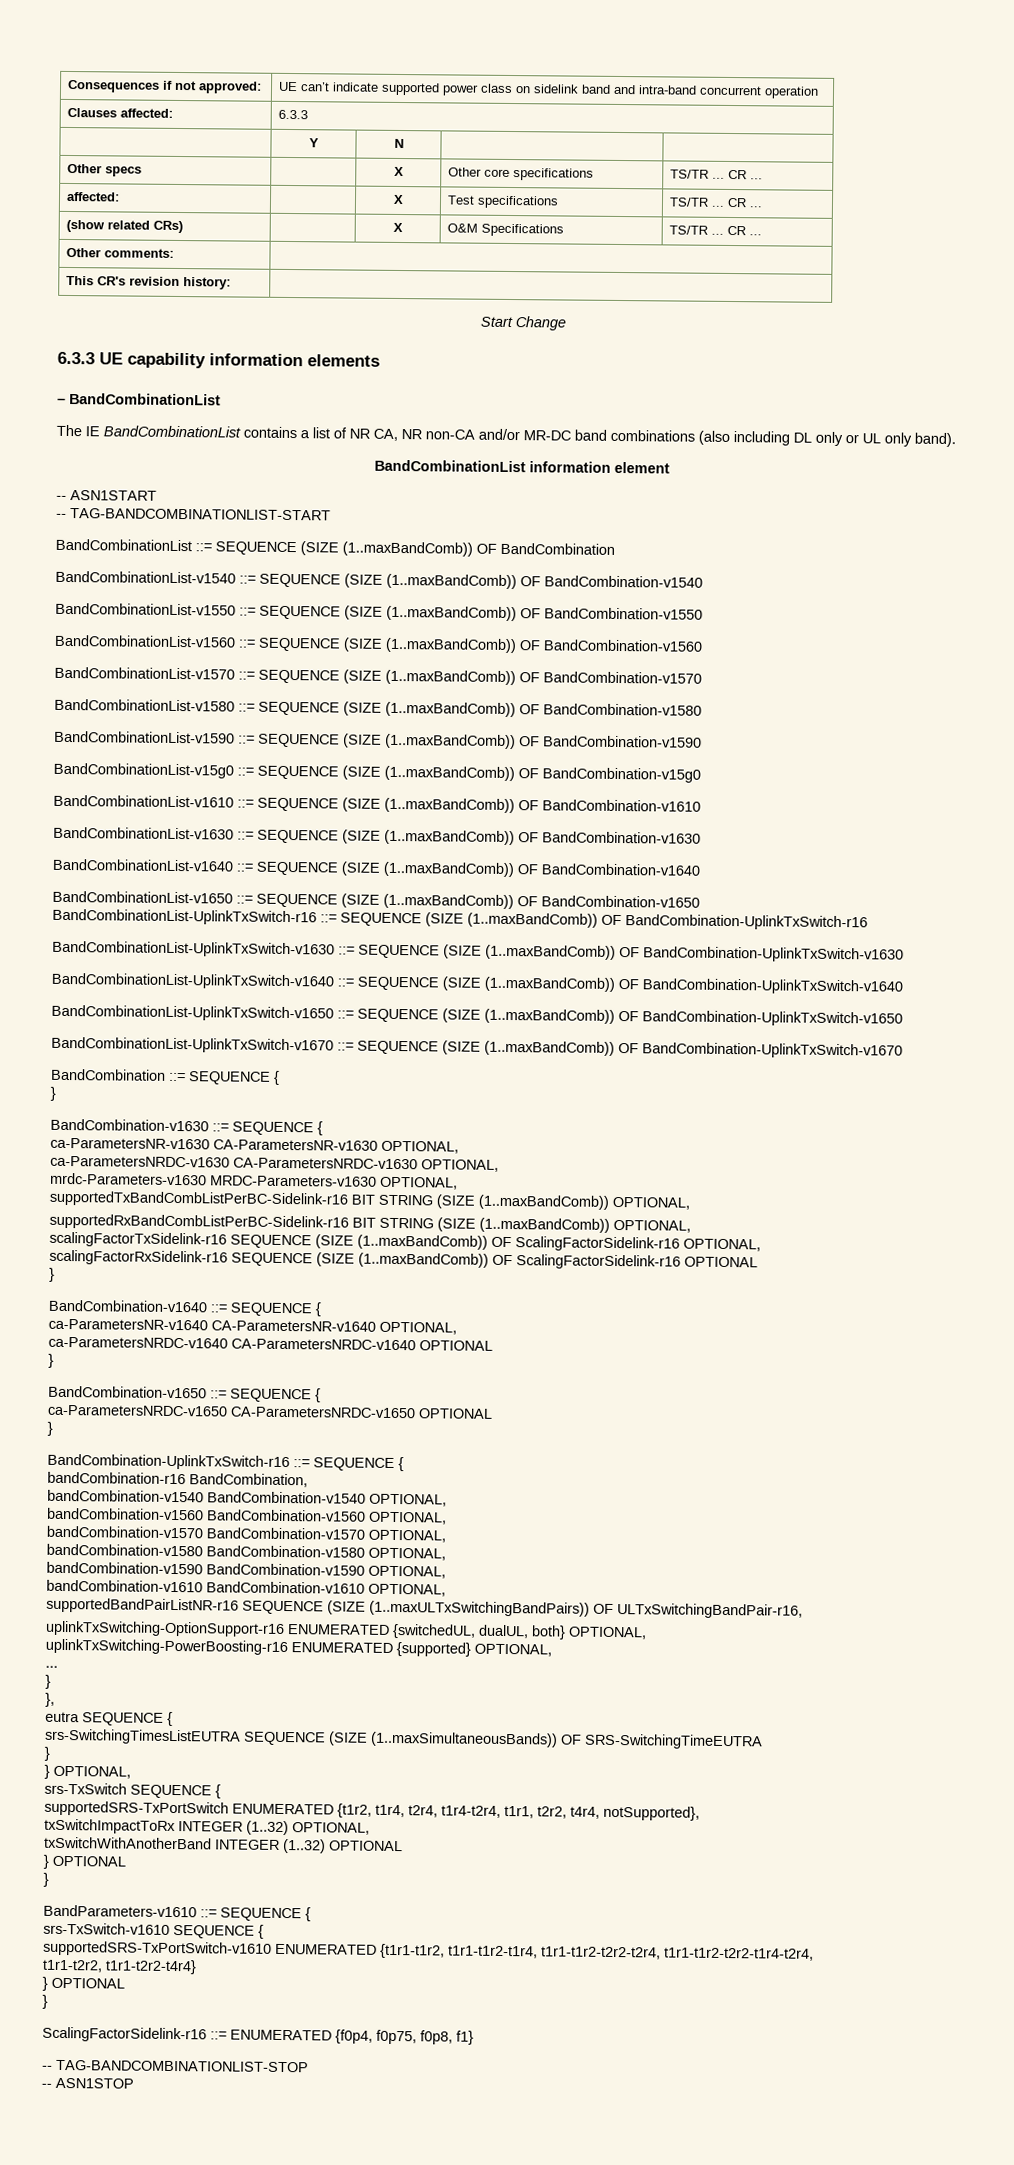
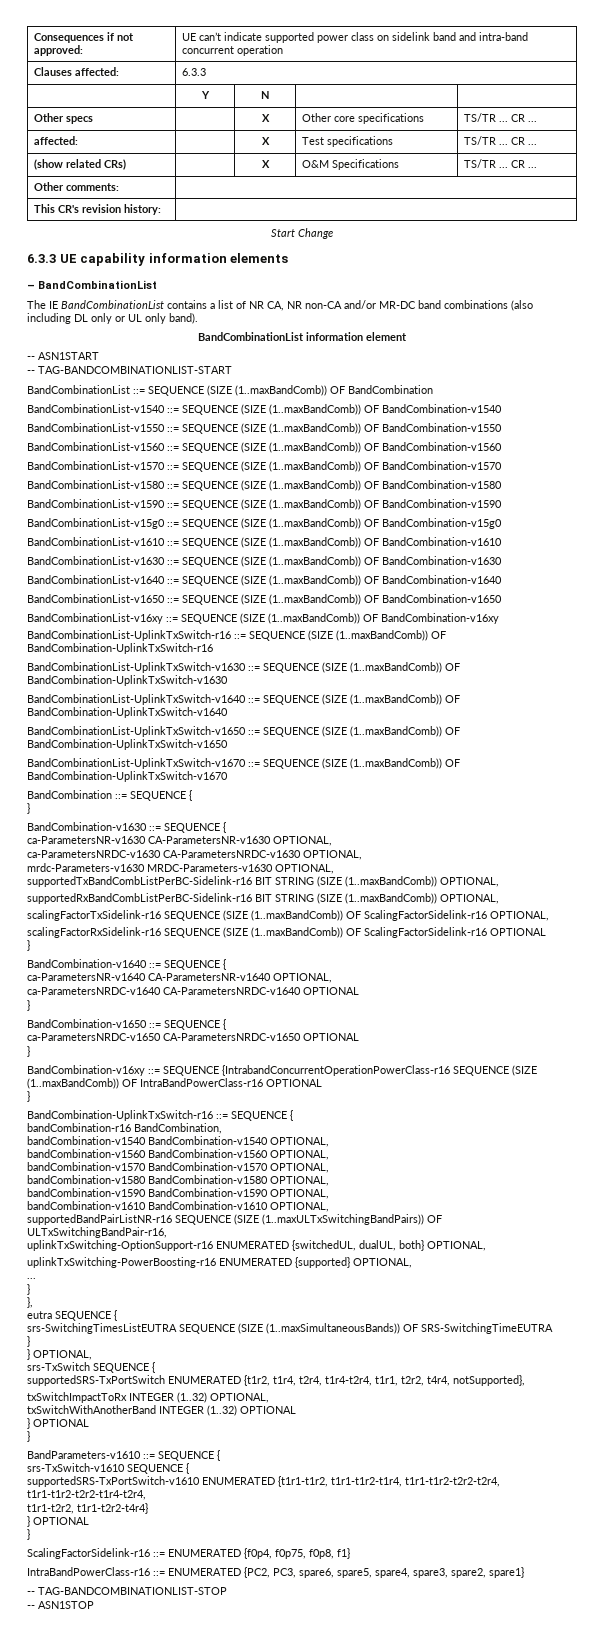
(700, 901) none -> [27,613,499,624] // BandCombinationList-v16xy ::= SEQUENCE (SIZE (1..maxBandComb)) OF BandCombination-v16xy
(53, 1428) none -> [27,1065,537,1076] [27,1078,322,1089] [27,1091,30,1102] // BandCombination-v16xy ::= SEQUENCE {IntrabandConcurrentOperationPowerClass-r16 SEQUENCE (SIZE (1..maxBandComb)) OF IntraBandPowerClass-r16 OPTIONAL // }
(474, 2037) none -> [27,1567,524,1578] // IntraBandPowerClass-r16 ::= ENUMERATED {PC2, PC3, spare6, spare5, spare4, spare3, spare2, spare1}

